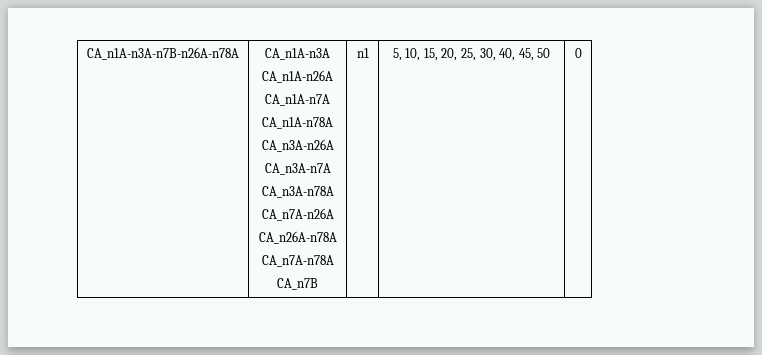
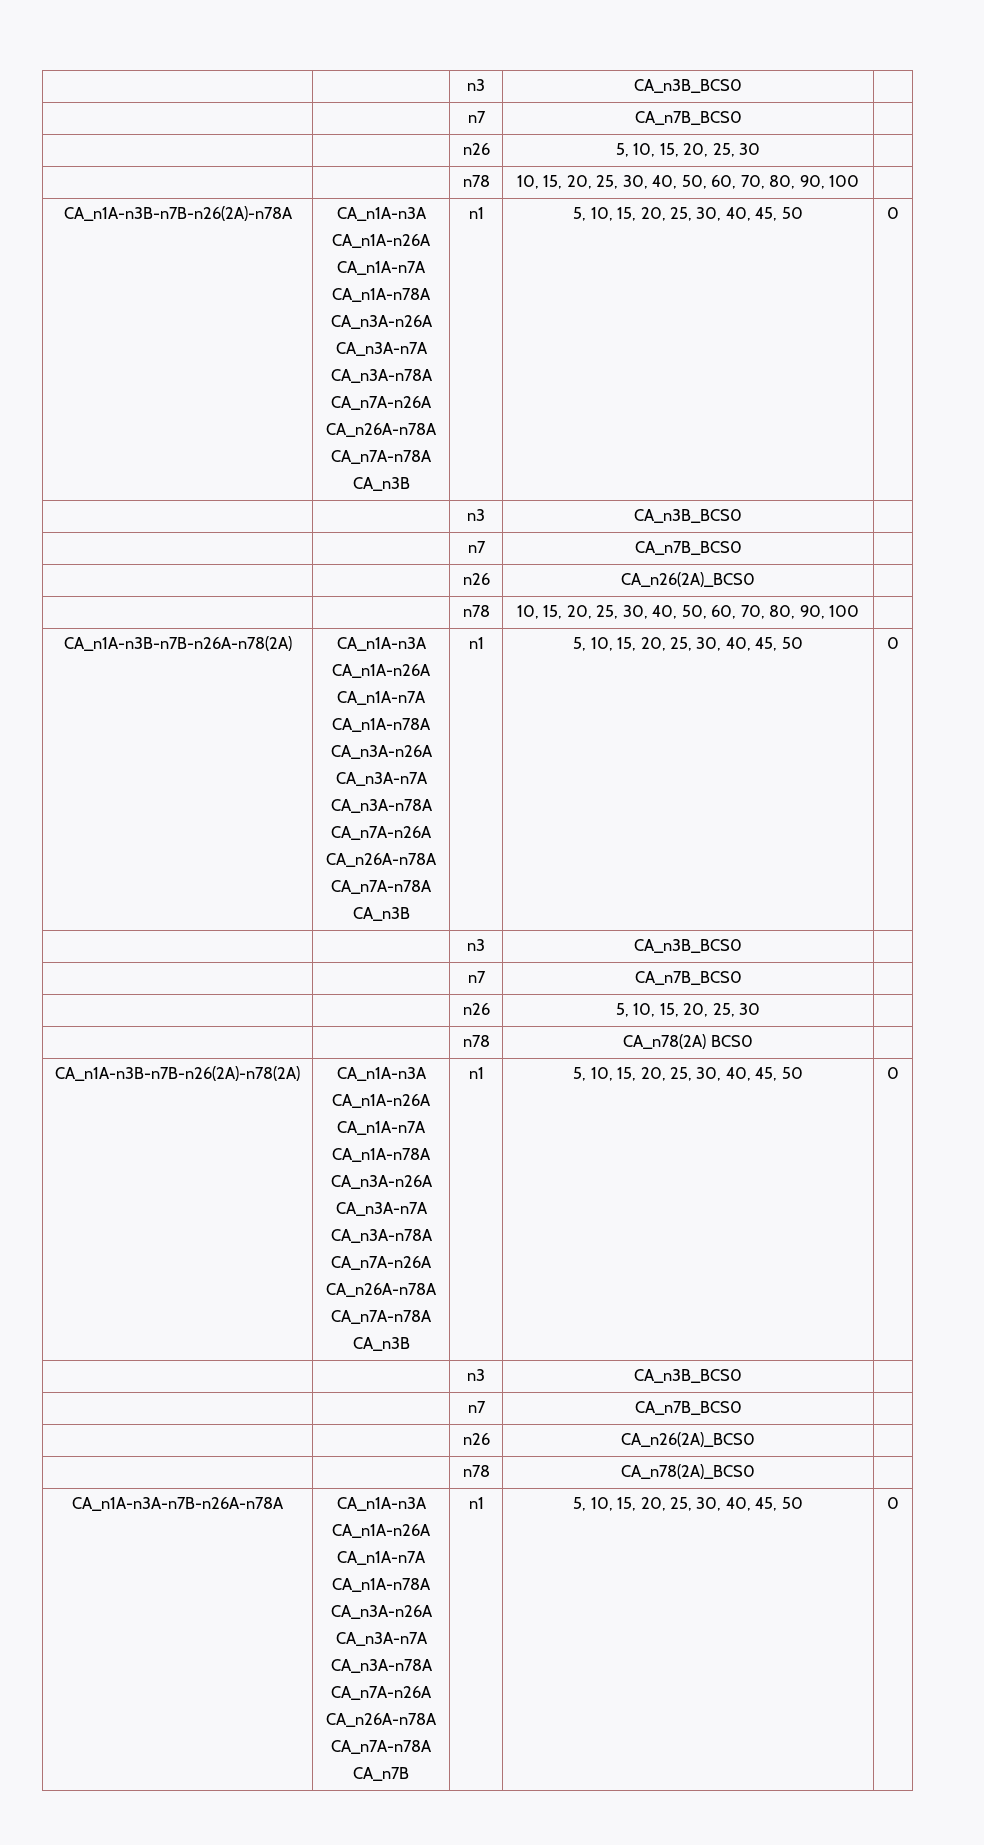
(87, 53) none -> [467,79,485,91] [634,79,742,93] [467,111,486,123] [634,111,742,125] [462,143,490,155] [615,143,761,157] [462,175,490,187] [516,175,860,189] [63,206,293,221] [336,207,427,221] [332,234,431,248] [337,261,427,275] [332,288,431,302] [330,315,433,329] [335,342,428,356] [330,369,433,383] [331,396,433,410] [326,423,437,437] [331,450,433,464] [352,477,410,491] [468,207,484,219] [573,207,803,221] [887,207,899,219] [467,509,485,521] [634,509,742,523] [467,541,486,553] [634,541,742,555] [462,573,490,585] [621,572,755,587] [462,605,490,617] [516,605,860,619] [63,636,292,651] [336,637,427,651] [332,664,431,678] [337,691,427,705] [332,718,431,732] [330,745,433,759] [335,772,428,786] [330,799,433,813] [331,826,433,840] [326,853,437,867] [331,880,433,894] [352,907,410,921] [468,637,484,649] [573,637,803,651] [887,637,899,649] [467,939,485,951] [634,939,742,953] [467,971,486,983] [634,971,742,985] [462,1003,490,1015] [615,1003,761,1017] [462,1035,490,1047] [623,1034,753,1049] [55,1066,300,1081] [336,1067,427,1081] [332,1094,431,1108] [337,1121,427,1135] [332,1148,431,1162] [330,1175,433,1189] [335,1202,428,1216] [330,1229,433,1243] [331,1256,433,1270] [326,1283,437,1297] [331,1310,433,1324] [352,1337,410,1351] [468,1067,484,1079] [573,1067,803,1081] [887,1067,899,1079] [467,1369,485,1381] [634,1369,742,1383] [467,1401,486,1413] [634,1401,742,1415] [462,1433,490,1445] [621,1432,755,1447] [462,1465,490,1477] [621,1464,755,1479] | | n3 | CA_n3B_BCS0 | // | | n7 | CA_n7B_BCS0 | // | | n26 | 5, 10, 15, 20, 25, 30 | // | | n78 | 10, 15, 20, 25, 30, 40, 50, 60, 70, 80, 90, 100 | // CA_n1A-n3B-n7B-n26(2A)-n78A | CA_n1A-n3A // CA_n1A-n26A // CA_n1A-n7A // CA_n1A-n78A // CA_n3A-n26A // CA_n3A-n7A // CA_n3A-n78A // CA_n7A-n26A // CA_n26A-n78A // CA_n7A-n78A // CA_n3B | n1 | 5, 10, 15, 20, 25, 30, 40, 45, 50 | 0 // | | n3 | CA_n3B_BCS0 | // | | n7 | CA_n7B_BCS0 | // | | n26 | CA_n26(2A)_BCS0 | // | | n78 | 10, 15, 20, 25, 30, 40, 50, 60, 70, 80, 90, 100 | // CA_n1A-n3B-n7B-n26A-n78(2A) | CA_n1A-n3A // CA_n1A-n26A // CA_n1A-n7A // CA_n1A-n78A // CA_n3A-n26A // CA_n3A-n7A // CA_n3A-n78A // CA_n7A-n26A // CA_n26A-n78A // CA_n7A-n78A // CA_n3B | n1 | 5, 10, 15, 20, 25, 30, 40, 45, 50 | 0 // | | n3 | CA_n3B_BCS0 | // | | n7 | CA_n7B_BCS0 | // | | n26 | 5, 10, 15, 20, 25, 30 | // | | n78 | CA_n78(2A) BCS0 | // CA_n1A-n3B-n7B-n26(2A)-n78(2A) | CA_n1A-n3A // CA_n1A-n26A // CA_n1A-n7A // CA_n1A-n78A // CA_n3A-n26A // CA_n3A-n7A // CA_n3A-n78A // CA_n7A-n26A // CA_n26A-n78A // CA_n7A-n78A // CA_n3B | n1 | 5, 10, 15, 20, 25, 30, 40, 45, 50 | 0 // | | n3 | CA_n3B_BCS0 | // | | n7 | CA_n7B_BCS0 | // | | n26 | CA_n26(2A)_BCS0 | // | | n78 | CA_n78(2A)_BCS0 | //

